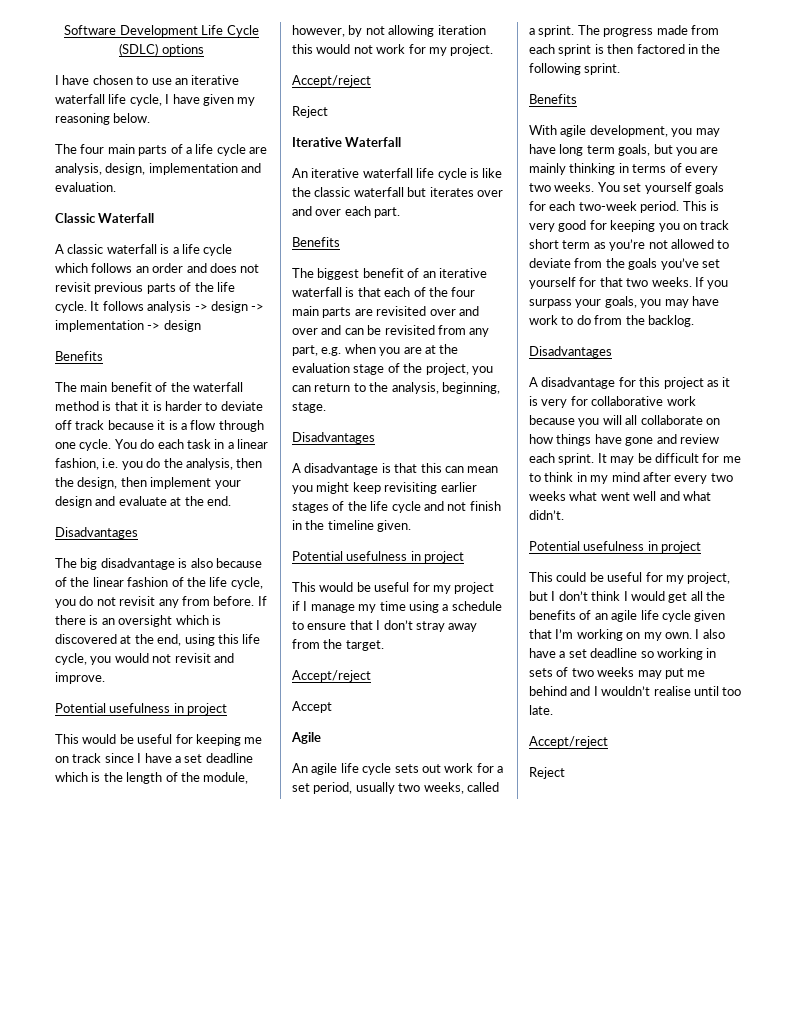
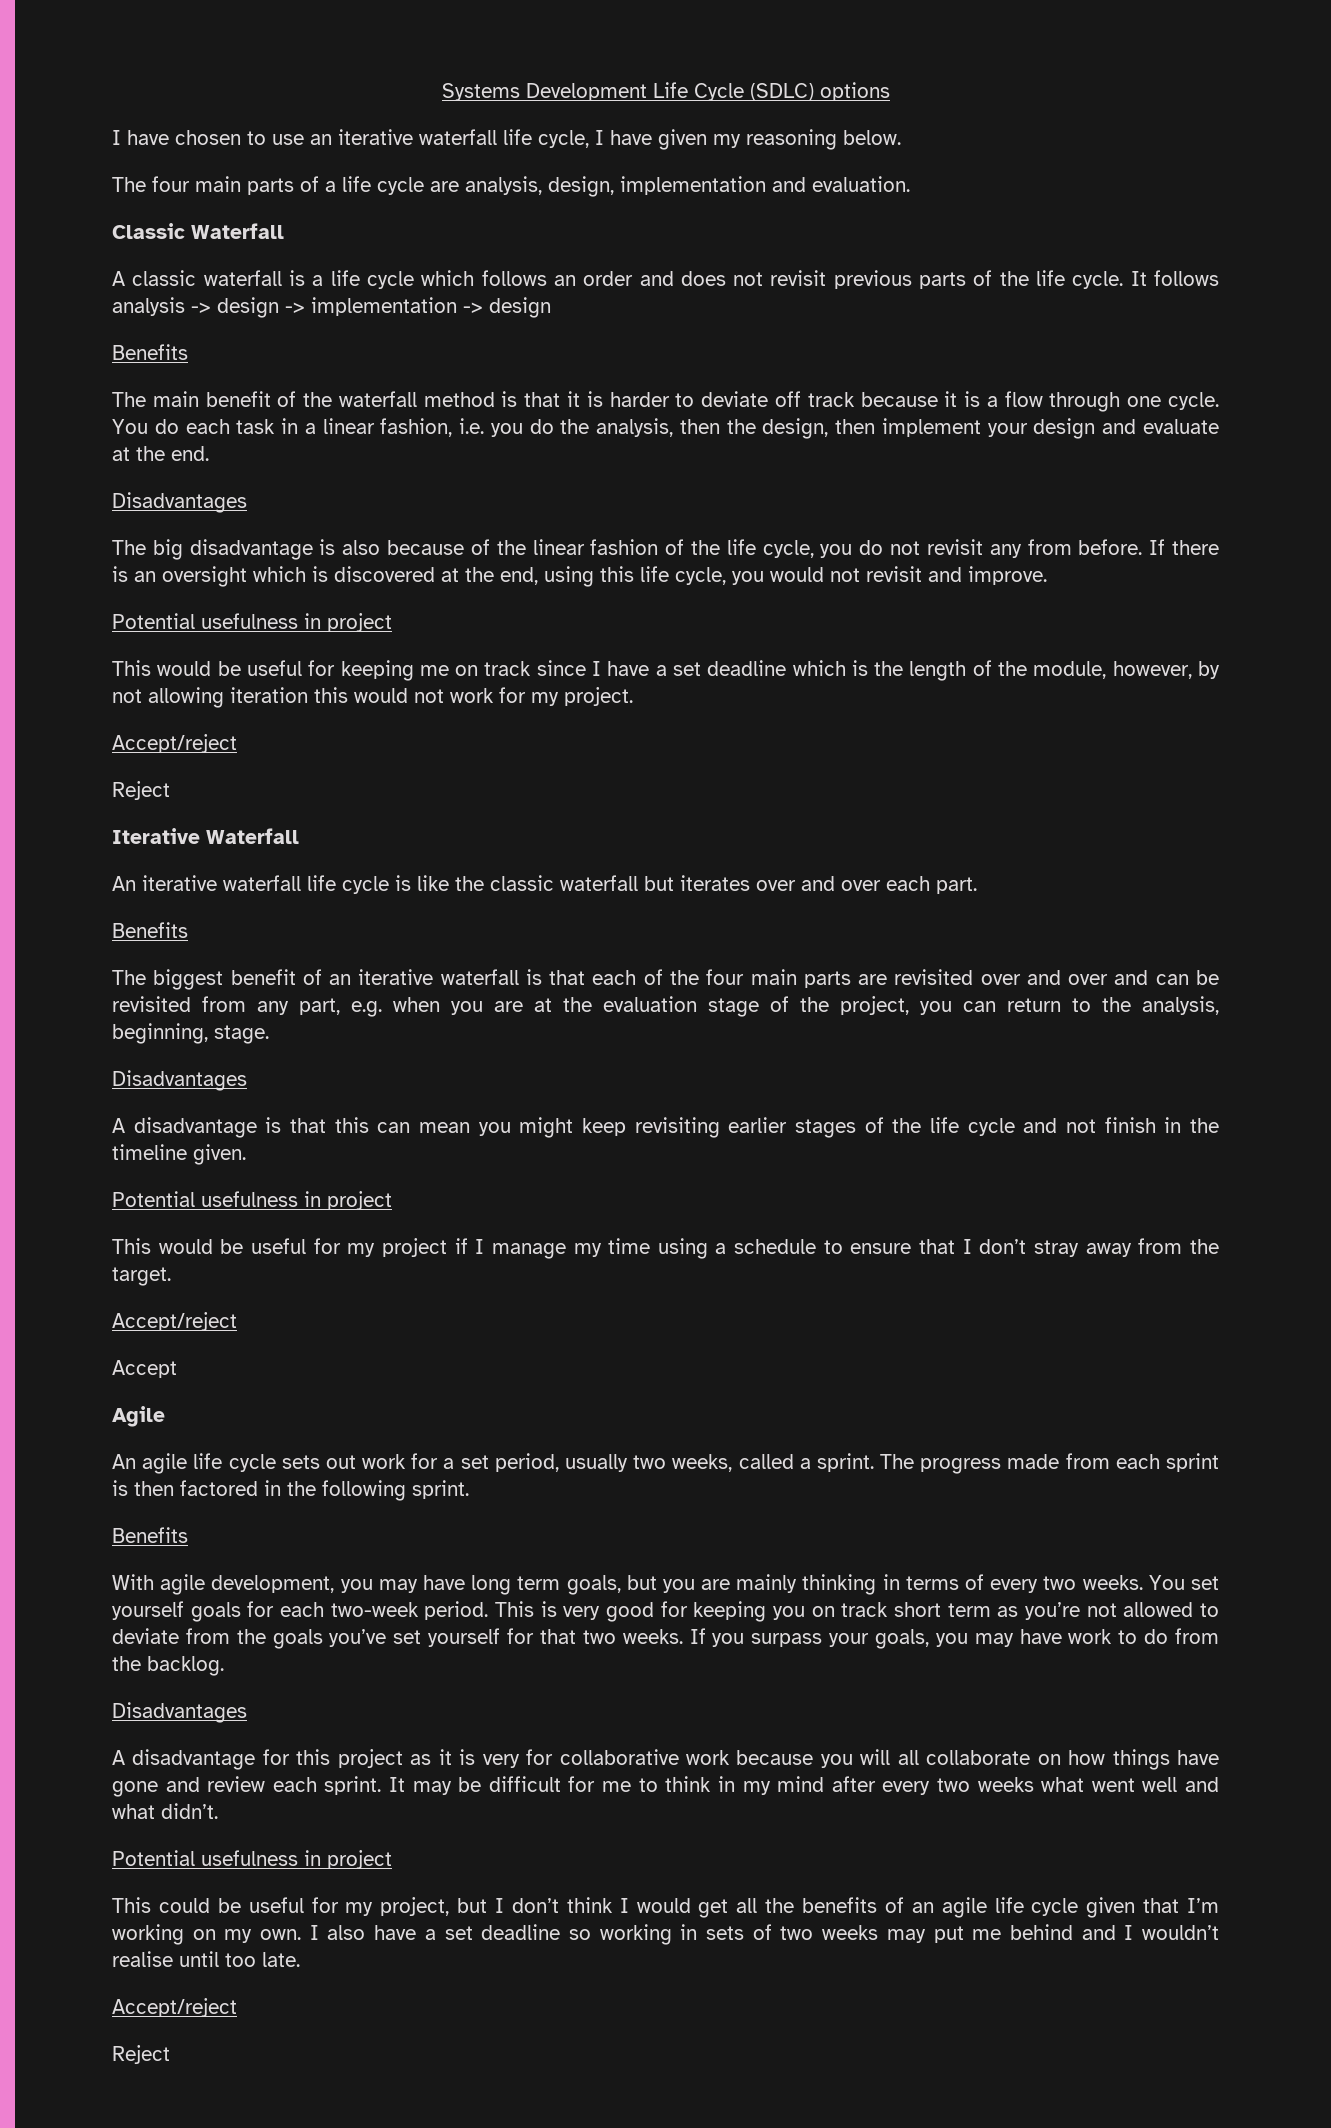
[64,25,117,35] Software -> [441,83,520,101] Systems

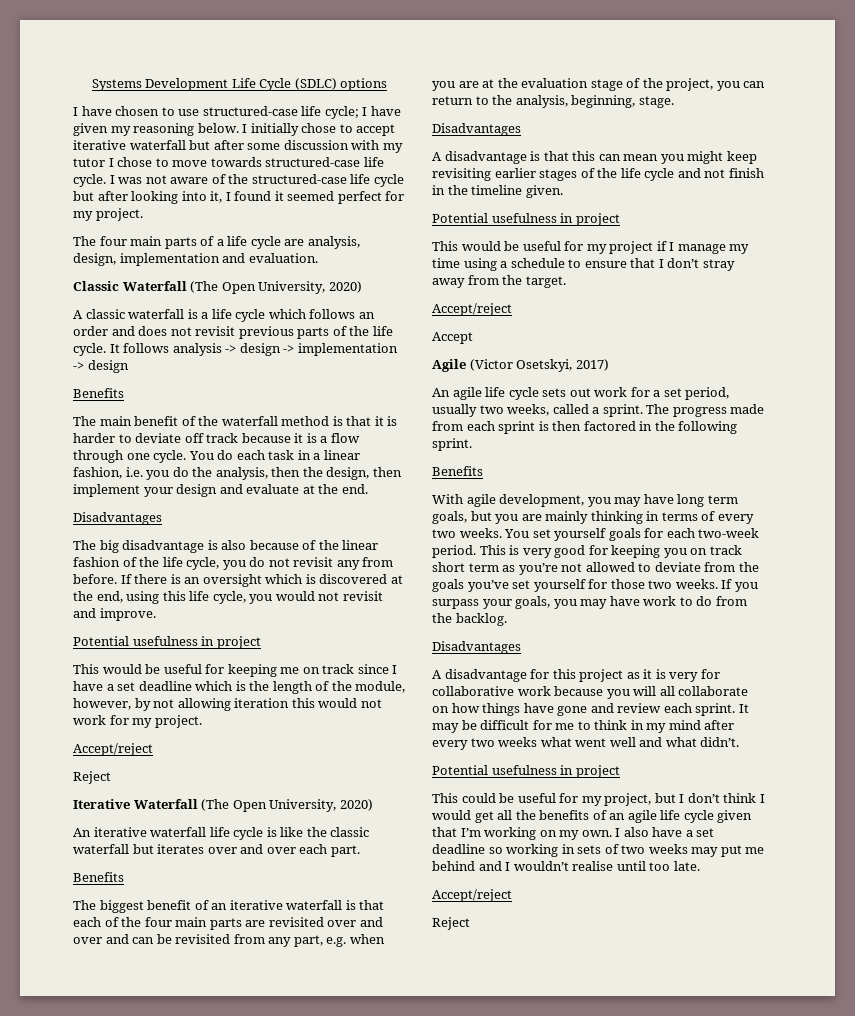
[310,129,589,148] an iterative waterfall life cycle, -> [202,106,359,119] structured-case life cycle;
(901, 137) none -> [242,123,396,136] [73,140,403,153] [73,157,384,167] [73,174,404,187] [73,191,405,204] [73,208,143,221] I initially chose to accept iterative waterfall but after some discussion with my tutor I chose to move towards structured-case life cycle. I was not aware of the structured-case life cycle but after looking into it, I found it seemed perfect for my project.
(284, 231) none -> [190,281,362,294] (The Open University, 2020)
(299, 836) none -> [201,799,373,812] (The Open University, 2020)
(165, 1416) none -> [469,359,609,372] (Victor Osetskyi, 2017)
[539,1629,576,1644] that -> [610,579,645,589] those

